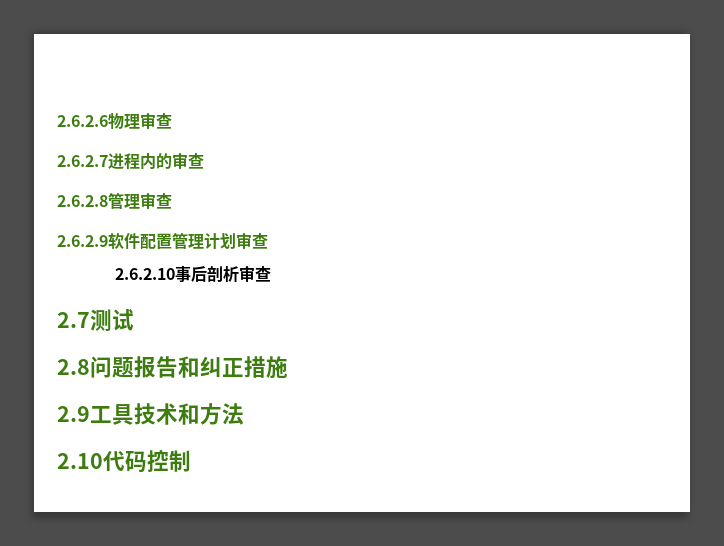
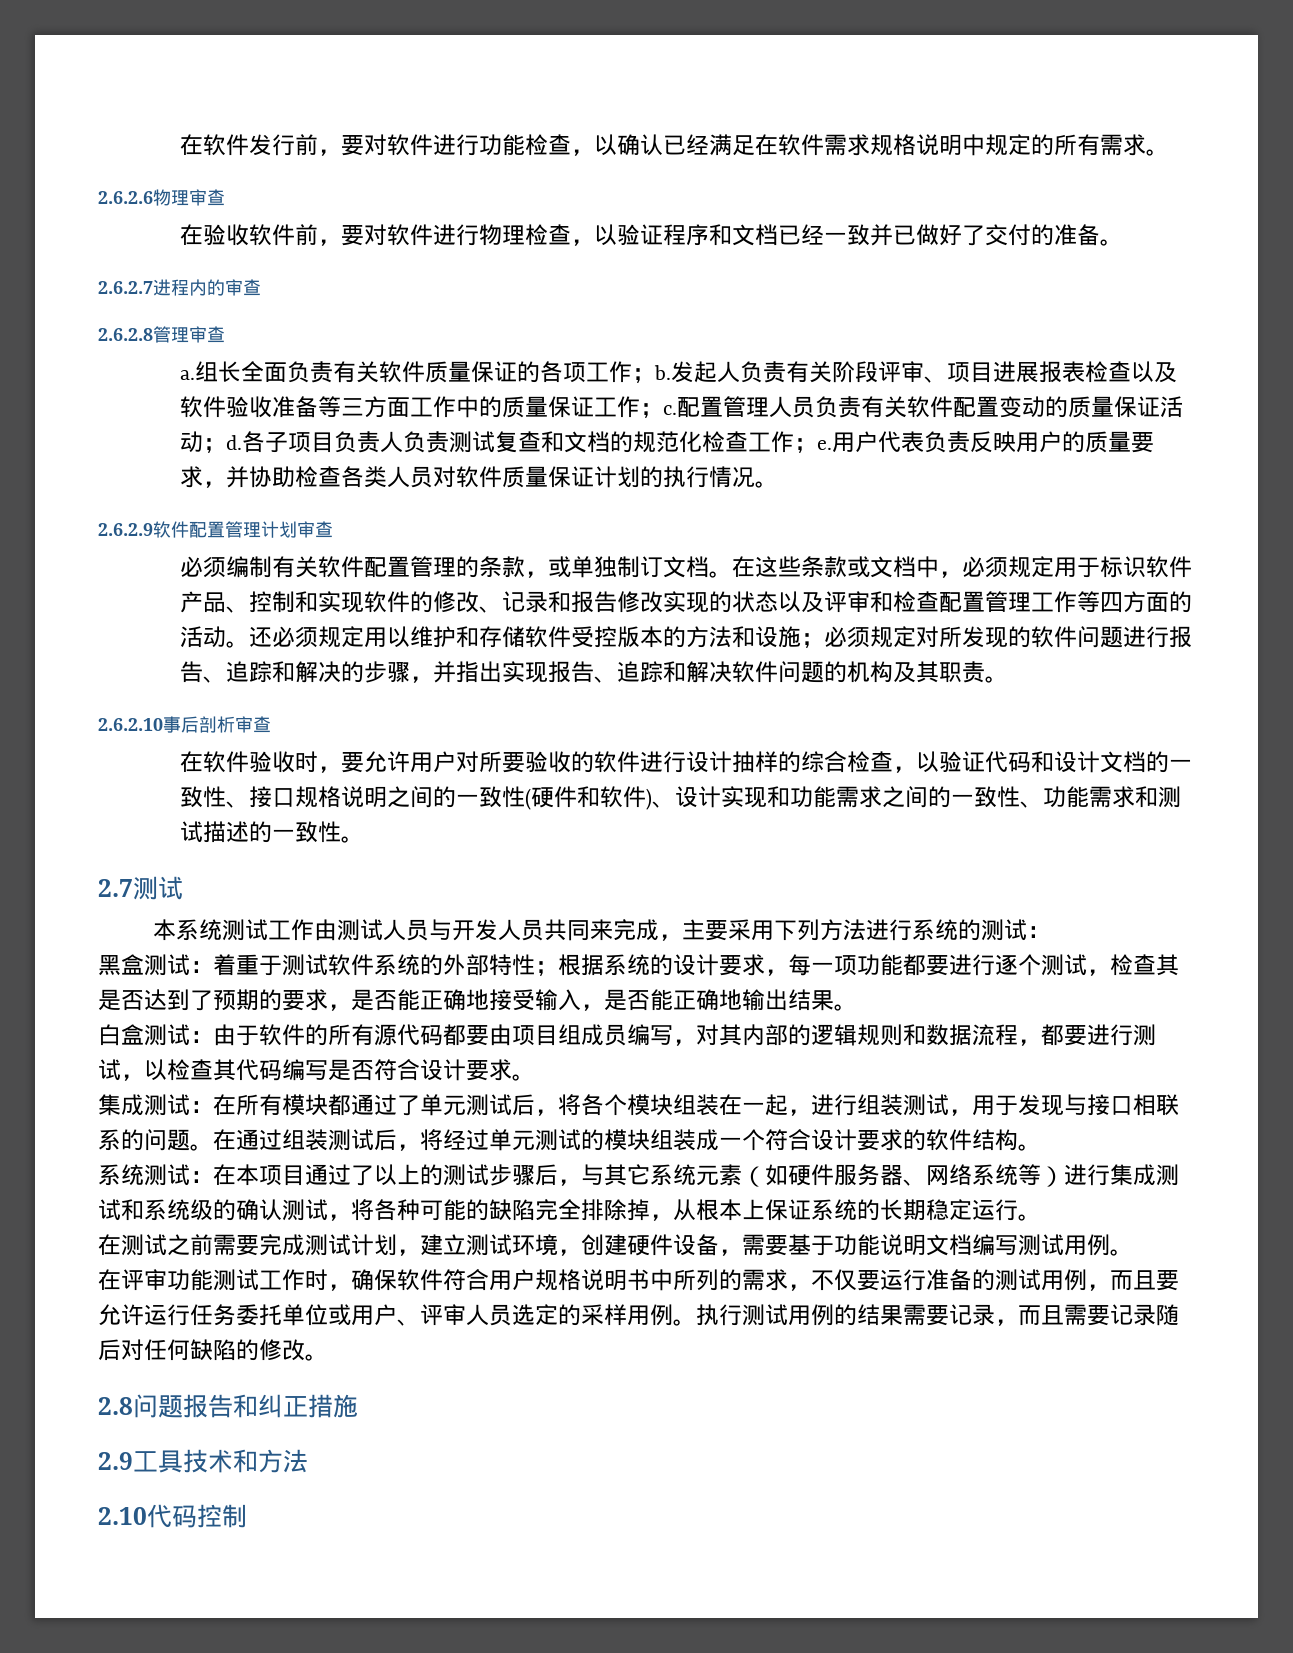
[57,112,172,129] 2.6.2.6物理审查 -> [179,134,1169,156] [98,189,225,206] [179,224,1123,246] 在软件发行前，要对软件进行功能检查，以确认已经满足在软件需求规格说明中规定的所有需求。 // 2.6.2.6物理审查 // 在验收软件前，要对软件进行物理检查，以验证程序和文档已经一致并已做好了交付的准备。
(172, 201) none -> [179,361,1177,383] [179,396,1183,418] [179,431,1154,453] [179,466,778,488] // a.组长全面负责有关软件质量保证的各项工作；b.发起人负责有关阶段评审、项目进展报表检查以及软件验收准备等三方面工作中的质量保证工作；c.配置管理人员负责有关软件配置变动的质量保证活动；d.各子项目负责人负责测试复查和文档的规范化检查工作；e.用户代表负责反映用户的质量要求，并协助检查各类人员对软件质量保证计划的执行情况。
[114,265,271,282] [57,309,134,331] 2.6.2.10事后剖析审查 // 2.7测试 -> [179,556,1192,578] [179,591,1192,613] [179,626,1192,648] [179,661,1008,683] [98,716,271,733] [179,751,1192,773] [179,786,1181,810] [179,821,364,843] [98,876,183,900] [153,919,1051,941] [98,954,1179,976] [98,989,857,1011] [98,1024,1156,1046] [98,1059,535,1081] [98,1094,1179,1116] [98,1129,1041,1151] [98,1164,1179,1187] [98,1199,1041,1221] [98,1234,1133,1256] [98,1269,1179,1291] [98,1304,1179,1326] [98,1339,328,1361] 必须编制有关软件配置管理的条款，或单独制订文档。在这些条款或文档中，必须规定用于标识软件产品、控制和实现软件的修改、记录和报告修改实现的状态以及评审和检查配置管理工作等四方面的活动。还必须规定用以维护和存储软件受控版本的方法和设施；必须规定对所发现的软件问题进行报告、追踪和解决的步骤，并指出实现报告、追踪和解决软件问题的机构及其职责。 // 2.6.2.10事后剖析审查 // 在软件验收时，要允许用户对所要验收的软件进行设计抽样的综合检查，以验证代码和设计文档的一致性、接口规格说明之间的一致性(硬件和软件)、设计实现和功能需求之间的一致性、功能需求和测试描述的一致性。 // 2.7测试 // 本系统测试工作由测试人员与开发人员共同来完成，主要采用下列方法进行系统的测试： // 黑盒测试：着重于测试软件系统的外部特性；根据系统的设计要求，每一项功能都要进行逐个测试，检查其是否达到了预期的要求，是否能正确地接受输入，是否能正确地输出结果。 // 白盒测试：由于软件的所有源代码都要由项目组成员编写，对其内部的逻辑规则和数据流程，都要进行测试，以检查其代码编写是否符合设计要求。 // 集成测试：在所有模块都通过了单元测试后，将各个模块组装在一起，进行组装测试，用于发现与接口相联系的问题。在通过组装测试后，将经过单元测试的模块组装成一个符合设计要求的软件结构。 // 系统测试：在本项目通过了以上的测试步骤后，与其它系统元素（如硬件服务器、网络系统等）进行集成测试和系统级的确认测试，将各种可能的缺陷完全排除掉，从根本上保证系统的长期稳定运行。 // 在测试之前需要完成测试计划，建立测试环境，创建硬件设备，需要基于功能说明文档编写测试用例。 // 在评审功能测试工作时，确保软件符合用户规格说明书中所列的需求，不仅要运行准备的测试用例，而且要允许运行任务委托单位或用户、评审人员选定的采样用例。执行测试用例的结果需要记录，而且需要记录随后对任何缺陷的修改。

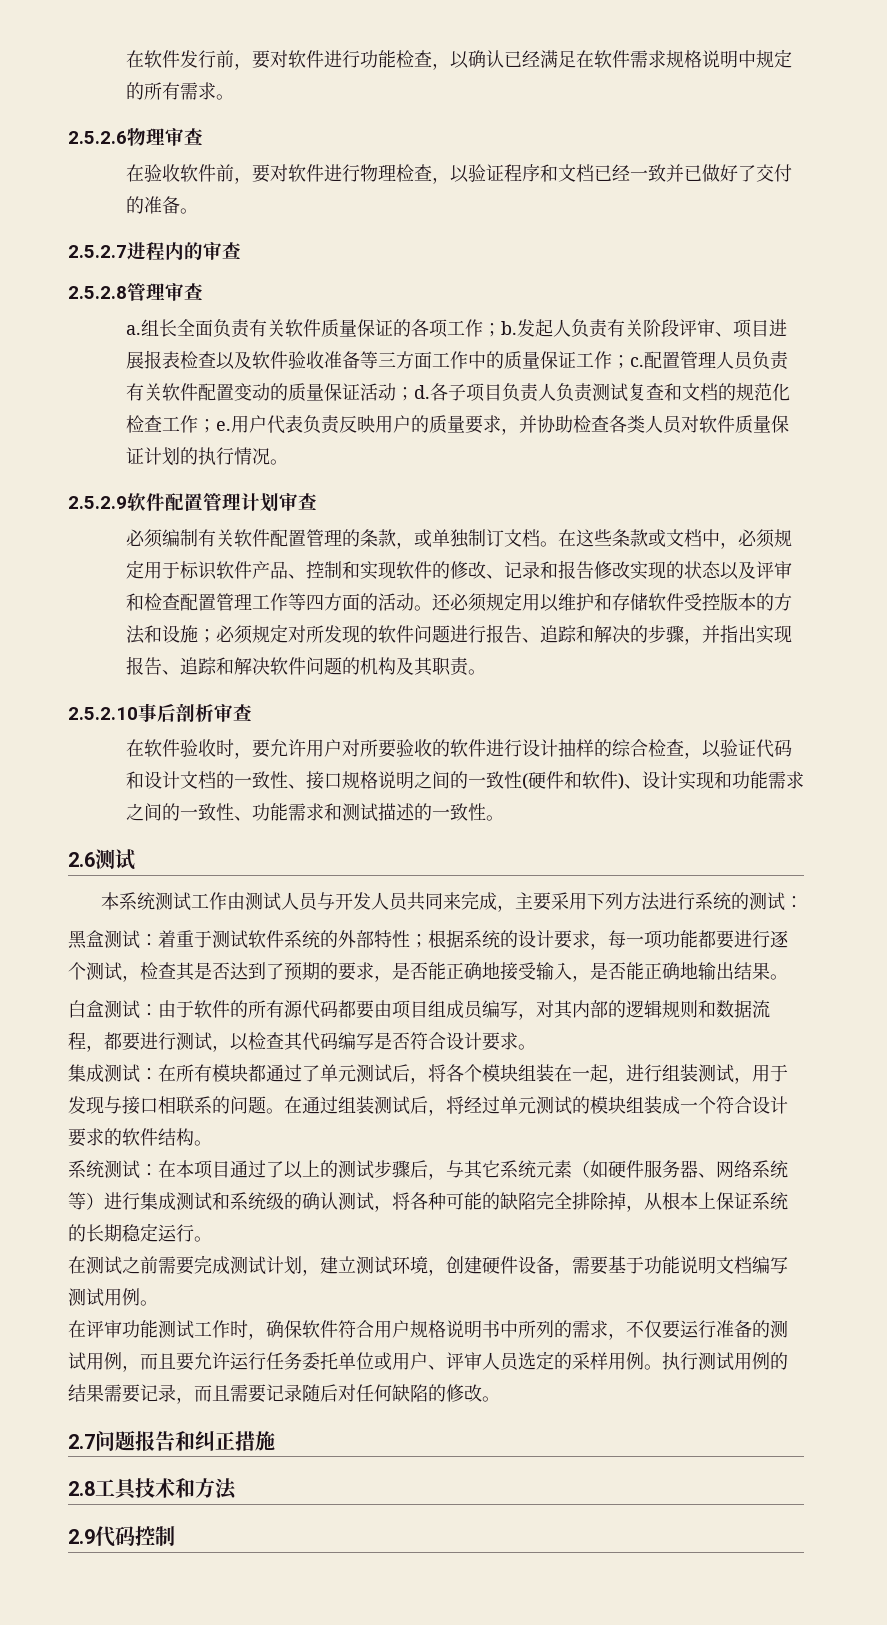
[98,191,153,204] 2.6.2.6 -> [68,131,127,144] 2.5.2.6
[98,281,153,294] 2.6.2.7 -> [68,245,127,258] 2.5.2.7
[98,328,153,341] 2.6.2.8 -> [68,286,127,299] 2.5.2.8
[98,523,153,536] 2.6.2.9 -> [68,496,127,509] 2.5.2.9
[98,718,163,731] 2.6.2.10 -> [68,707,138,720] 2.5.2.10
[98,879,133,897] 2.7 -> [68,852,95,867] 2.6
[98,1397,133,1415] 2.8 -> [68,1434,95,1449] 2.7
[98,1452,133,1470] 2.9 -> [68,1481,95,1496] 2.8
[98,1507,147,1525] 2.10 -> [68,1529,95,1544] 2.9

